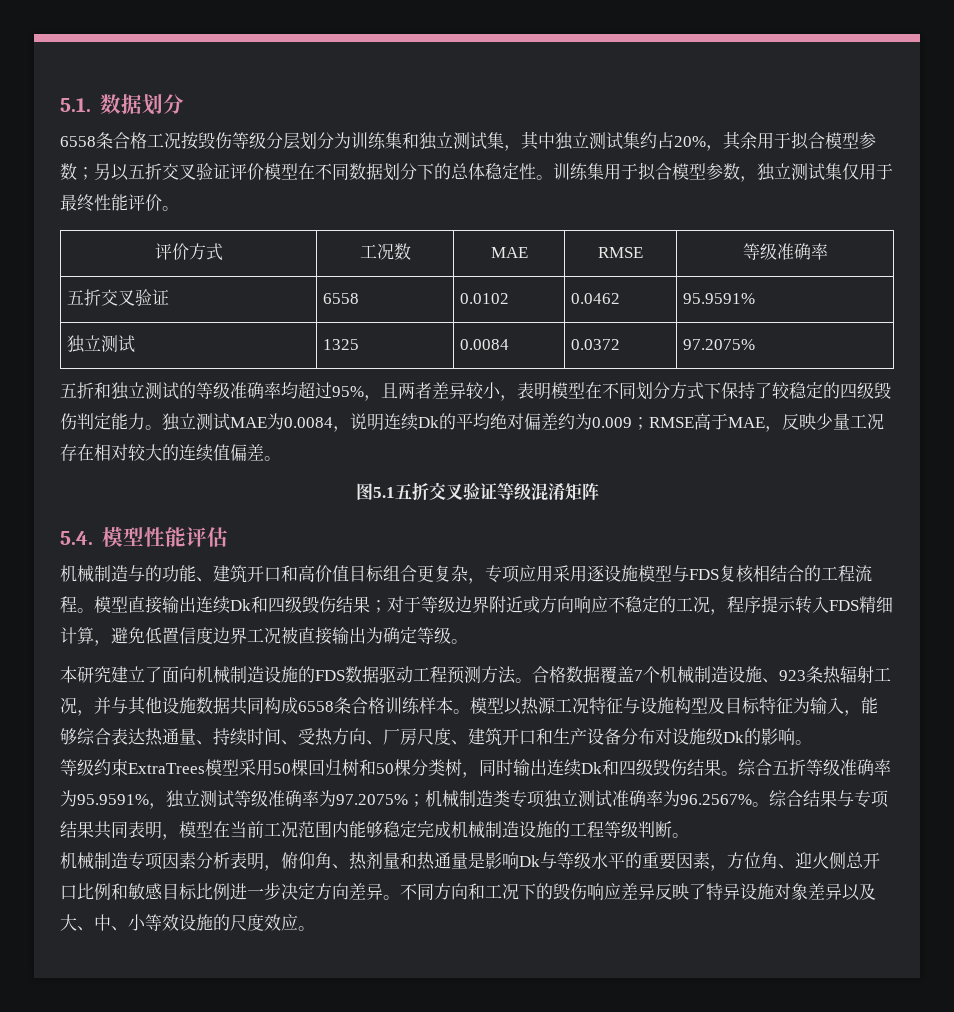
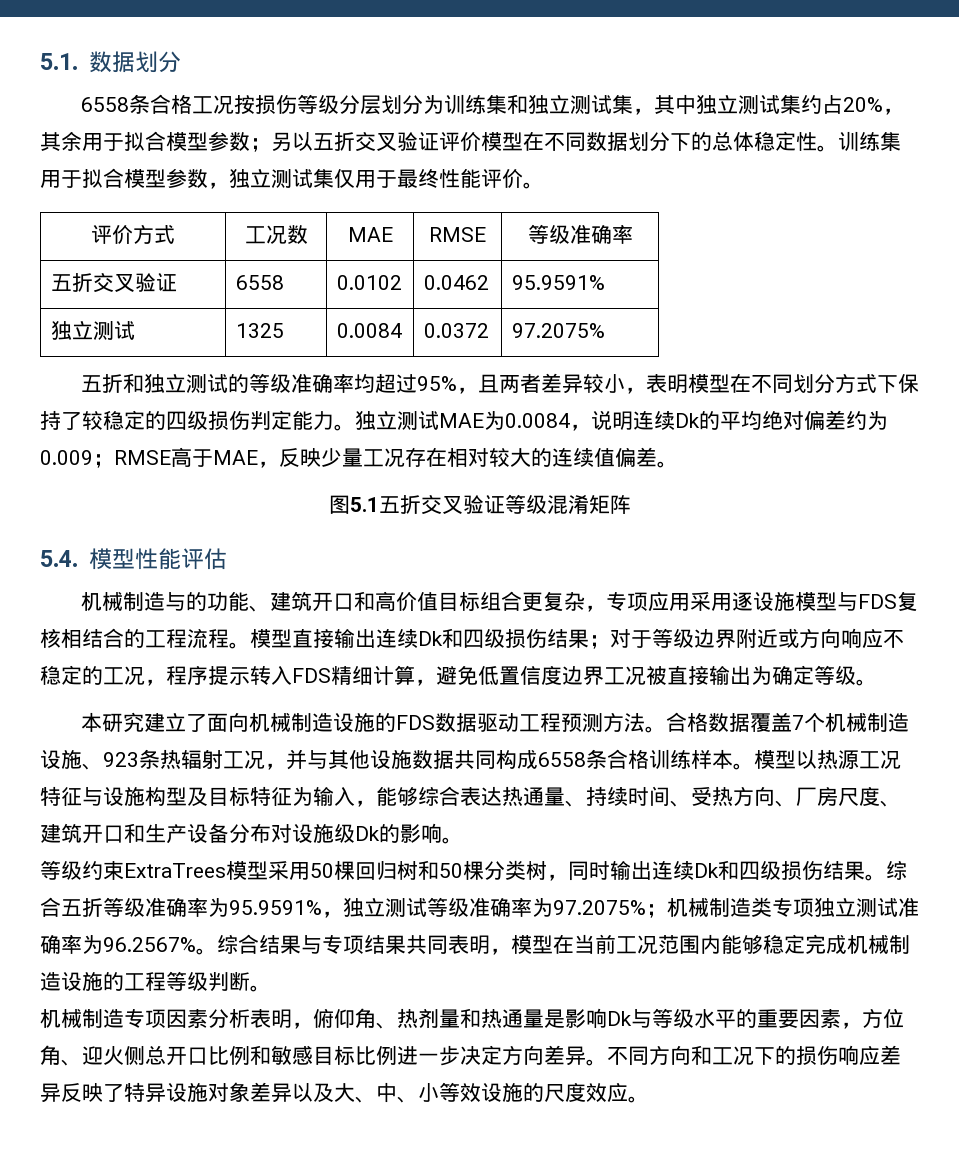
[198,132,215,149] 毁 -> [254,95,276,114] 损
[874,382,891,399] 毁 -> [208,411,229,430] 损
[302,596,319,613] 毁 -> [505,629,526,648] 损
[653,759,670,776] 毁 -> [781,861,802,880] 损
[553,883,570,900] 毁 -> [796,1046,817,1065] 损

